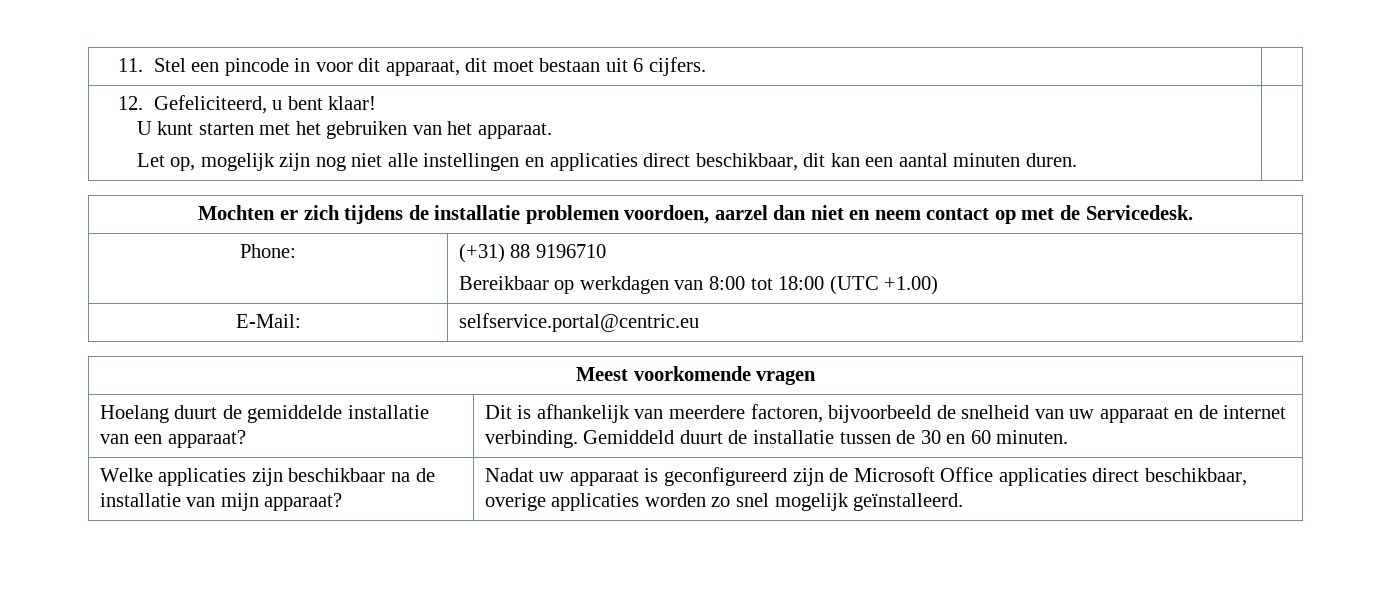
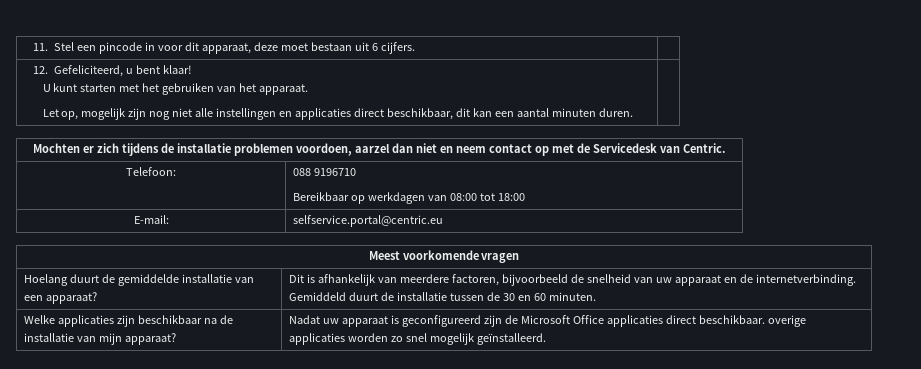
[465,58,488,72] dit -> [253,42,278,51] deze
[1085,205,1193,220] [240,244,296,258] [458,243,531,263] Servicedesk. // Phone: | (+31) 88 -> [592,143,726,153] [126,167,176,176] [293,168,312,176] Servicedesk van Centric. // Telefoon: | 088
[708,276,745,290] 8:00 -> [450,193,478,201] 08:00
[829,275,939,295] [235,314,301,328] (UTC +1.00) // E-Mail: -> [133,215,169,224] // E-mail:
[1223,405,1287,419] [484,430,578,448] internet verbinding. -> [755,274,856,286] internetverbinding.
[1144,468,1247,486] beschikbaar, -> [698,315,765,324] beschikbaar.

